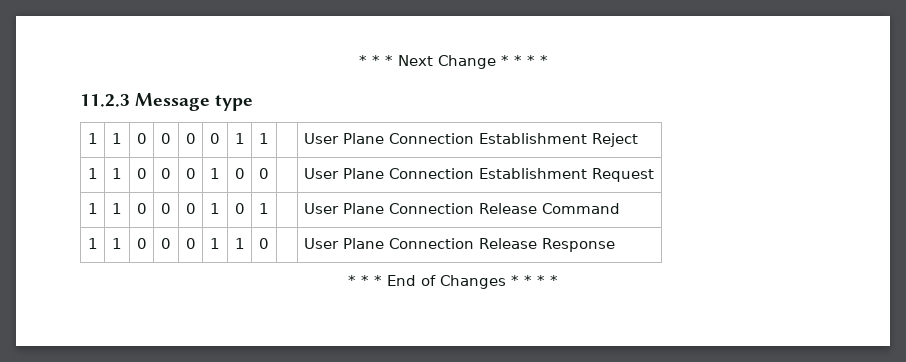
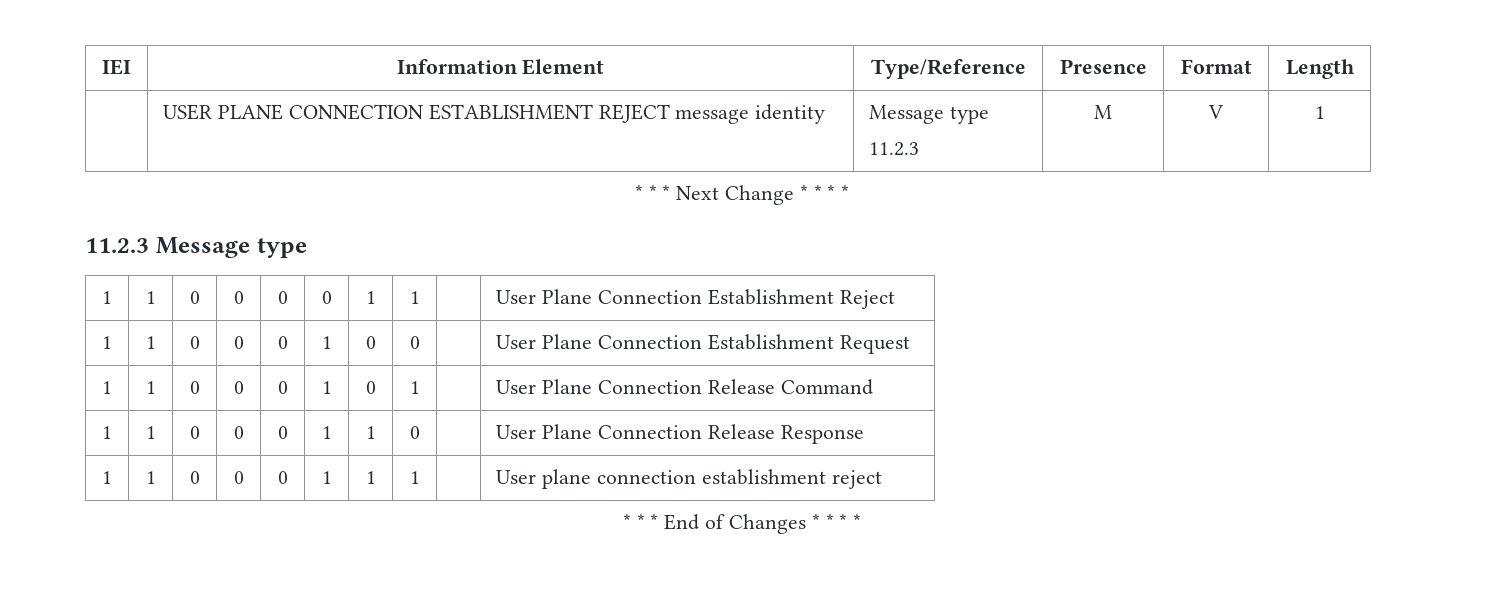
(358, 60) none -> [102,59,131,75] [396,59,605,75] [870,59,1026,79] [1059,59,1147,74] [1180,59,1252,74] [1285,59,1355,79] [163,104,826,124] [869,105,990,124] [869,142,920,156] [1094,105,1112,119] [1208,105,1223,119] [1314,106,1325,119] IEI | Information Element | Type/Reference | Presence | Format | Length // | USER PLANE CONNECTION ESTABLISHMENT REJECT message identity | Message type // 11.2.3 | M | V | 1 //
(615, 245) none -> [102,471,112,484] [145,471,156,484] [189,471,200,484] [233,471,244,484] [277,471,288,484] [321,471,332,484] [365,471,376,484] [409,471,420,484] [496,469,882,489] // 1 | 1 | 0 | 0 | 0 | 1 | 1 | 1 | | User plane connection establishment reject

